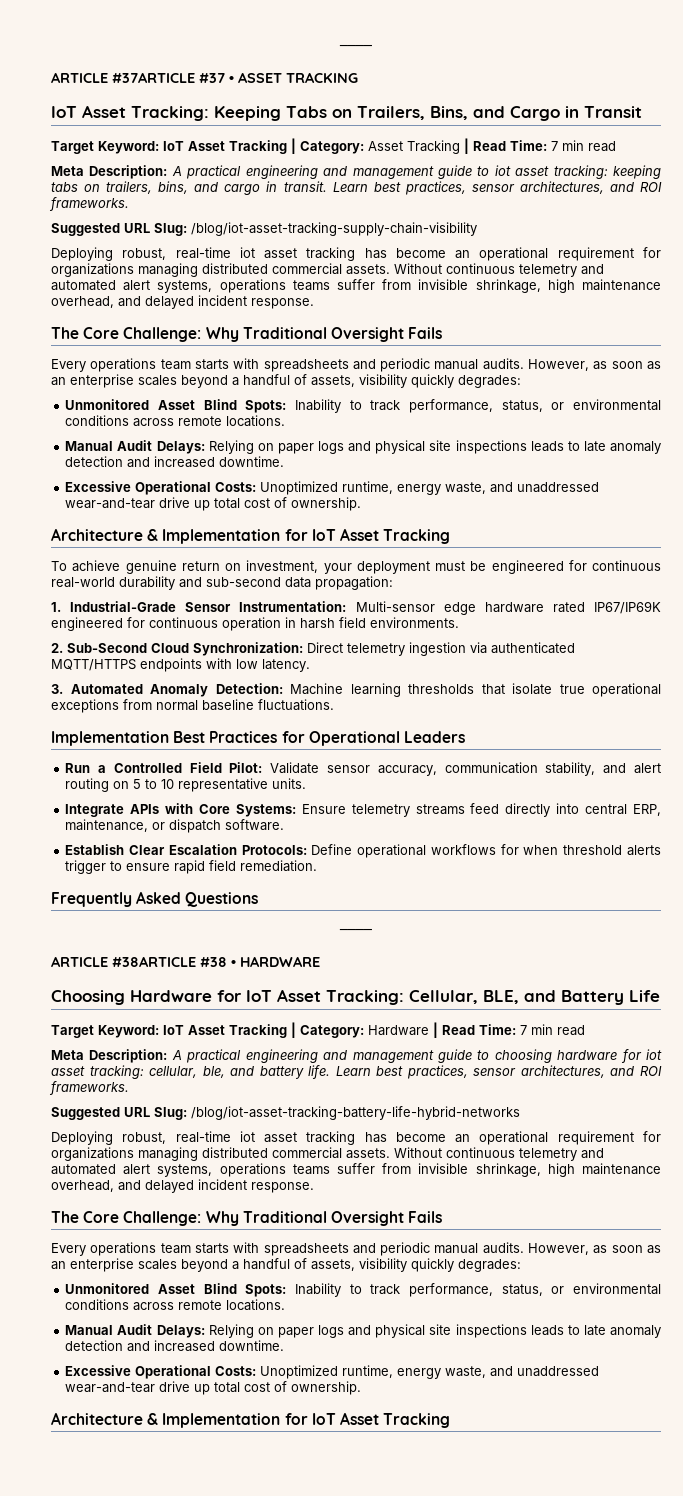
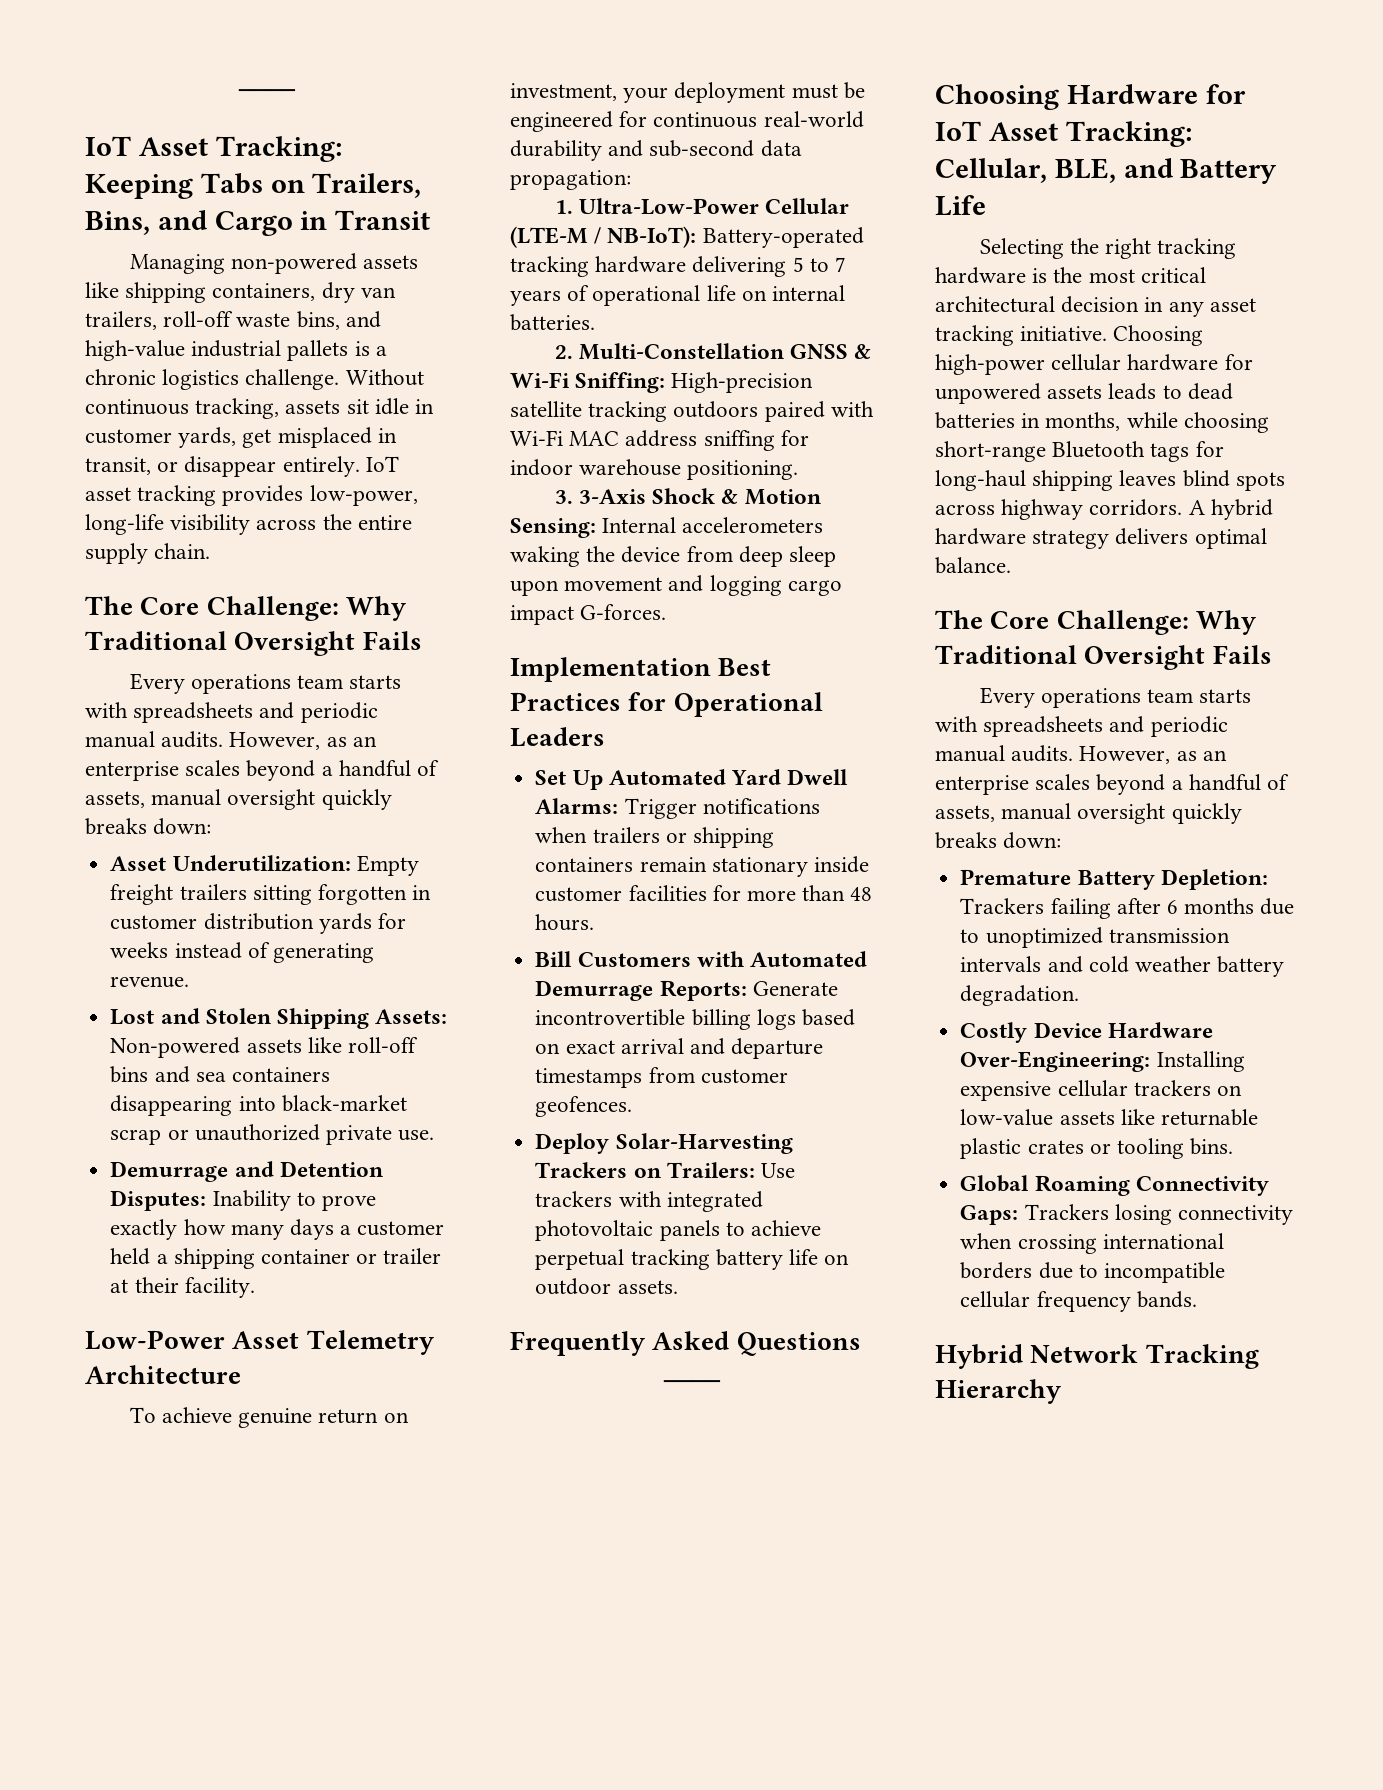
[339,44,372,50] [51,72,358,83] ──── // ARTICLE #37ARTICLE #37 • ASSET TRACKING -> [237,89,296,98] ────
[51,138,616,154] [51,165,662,179] [51,181,662,195] [49,197,129,211] [51,222,477,236] [51,247,661,261] [51,263,604,277] [51,279,661,293] [51,295,314,309] Target Keyword: IoT Asset Tracking | Category: Asset Tracking | Read Time: 7 min read // Meta Description: A practical engineering and management guide to iot asset tracking: keeping tabs on trailers, bins, and cargo in transit. Learn best practices, sensor architectures, and ROI frameworks. // Suggested URL Slug: /blog/iot-asset-tracking-supply-chain-visibility // Deploying robust, real-time iot asset tracking has become an operational requirement for organizations managing distributed commercial assets. Without continuous telemetry and automated alert systems, operations teams suffer from invisible shrinkage, high maintenance overhead, and delayed incident response. -> [129,253,419,274] [85,282,396,303] [85,311,381,330] [85,340,387,361] [85,369,424,390] [85,398,435,419] [85,427,397,448] [85,456,399,477] [85,485,418,506] [85,514,412,535] [85,543,211,564] Managing non-powered assets like shipping containers, dry van trailers, roll-off waste bins, and high-value industrial pallets is a chronic logistics challenge. Without continuous tracking, assets sit idle in customer yards, get misplaced in transit, or disappear entirely. IoT asset tracking provides low-power, long-life visibility across the entire supply chain.
[611,361,661,370] [51,374,521,388] [65,399,662,413] [65,415,286,427] [65,440,662,454] [65,456,285,468] [65,481,600,495] [65,497,362,511] [51,528,451,544] soon as an enterprise scales beyond a handful of assets, visibility quickly degrades: // Unmonitored Asset Blind Spots: Inability to track performance, status, or environmental conditions across remote locations. // Manual Audit Delays: Relying on paper logs and physical site inspections leads to late anomaly detection and increased downtime. // Excessive Operational Costs: Unoptimized runtime, energy waste, and unaddressed wear-and-tear drive up total cost of ownership. // Architecture & Implementation for IoT Asset Tracking -> [352,736,377,747] [85,760,440,781] [85,789,392,810] [85,818,212,835] [110,855,419,876] [110,884,432,905] [110,913,406,934] [110,942,374,963] [110,976,190,988] [110,1008,448,1029] [110,1037,418,1058] [110,1066,330,1083] [110,1095,407,1116] [110,1124,435,1145] [110,1161,383,1182] [110,1190,376,1211] [110,1219,445,1240] [110,1248,442,1269] [110,1277,255,1298] [85,1330,434,1355] [85,1365,241,1384] an enterprise scales beyond a handful of assets, manual oversight quickly breaks down: // Asset Underutilization: Empty freight trailers sitting forgotten in customer distribution yards for weeks instead of generating revenue. // Lost and Stolen Shipping Assets: Non-powered assets like roll-off bins and sea containers disappearing into black-market scrap or unauthorized private use. // Demurrage and Detention Disputes: Inability to prove exactly how many days a customer held a shipping container or trailer at their facility. // Low-Power Asset Telemetry Architecture
[70,601,661,615] [51,617,459,631] [51,642,575,656] [51,658,310,672] [51,683,661,697] [51,699,334,713] Industrial-Grade Sensor Instrumentation: Multi-sensor edge hardware rated IP67/IP69K engineered for continuous operation in harsh field environments. // 2. Sub-Second Cloud Synchronization: Direct telemetry ingestion via authenticated MQTT/HTTPS endpoints with low latency. // 3. Automated Anomaly Detection: Machine learning thresholds that isolate true operational exceptions from normal baseline fluctuations. -> [578,198,850,215] [510,226,864,248] [510,256,847,277] [510,285,846,306] [510,314,595,331] [554,343,872,360] [510,372,814,393] [510,401,874,422] [510,430,809,451] [510,459,799,480] [554,488,821,505] [510,517,824,538] [510,546,837,567] [510,575,842,596] [510,604,667,625] Ultra-Low-Power Cellular (LTE-M / NB-IoT): Battery-operated tracking hardware delivering 5 to 7 years of operational life on internal batteries. // 2. Multi-Constellation GNSS & Wi-Fi Sniffing: High-precision satellite tracking outdoors paired with Wi-Fi MAC address sniffing for indoor warehouse positioning. // 3. 3-Axis Shock & Motion Sensing: Internal accelerometers waking the device from deep sleep upon movement and logging cargo impact G-forces.
[65,762,661,776] [65,778,307,792] [65,803,661,817] [65,819,285,833] [65,844,661,858] [65,860,318,874] Run a Controlled Field Pilot: Validate sensor accuracy, communication stability, and alert routing on 5 to 10 representative units. // Integrate APIs with Core Systems: Ensure telemetry streams feed directly into central ERP, maintenance, or dispatch software. // Establish Clear Escalation Protocols: Define operational workflows for when threshold alerts trigger to ensure rapid field remediation. -> [535,769,849,790] [535,798,820,819] [535,827,774,848] [535,856,869,877] [535,885,873,902] [535,914,595,931] [535,951,867,967] [535,980,838,1001] [535,1009,855,1030] [535,1038,824,1059] [535,1067,788,1088] [535,1096,633,1117] [535,1133,793,1154] [535,1162,795,1178] [535,1191,763,1212] [535,1220,821,1241] [535,1249,850,1270] [535,1278,678,1295] Set Up Automated Yard Dwell Alarms: Trigger notifications when trailers or shipping containers remain stationary inside customer facilities for more than 48 hours. // Bill Customers with Automated Demurrage Reports: Generate incontrovertible billing logs based on exact arrival and departure timestamps from customer geofences. // Deploy Solar-Harvesting Trackers on Trailers: Use trackers with integrated photovoltaic panels to achieve perpetual tracking battery life on outdoor assets.
[51,956,320,967] // ARTICLE #38ARTICLE #38 • HARDWARE -> (721, 1384) none
[51,1022,585,1038] [51,1049,662,1063] [51,1065,663,1079] [49,1081,129,1095] [51,1106,520,1120] [51,1131,661,1145] [51,1147,604,1161] [51,1163,661,1177] [51,1179,314,1193] Target Keyword: IoT Asset Tracking | Category: Hardware | Read Time: 7 min read // Meta Description: A practical engineering and management guide to choosing hardware for iot asset tracking: cellular, ble, and battery life. Learn best practices, sensor architectures, and ROI frameworks. // Suggested URL Slug: /blog/iot-asset-tracking-battery-life-hybrid-networks // Deploying robust, real-time iot asset tracking has become an operational requirement for organizations managing distributed commercial assets. Without continuous telemetry and automated alert systems, operations teams suffer from invisible shrinkage, high maintenance overhead, and delayed incident response. -> [979,238,1237,259] [935,267,1206,284] [935,296,1256,317] [935,325,1204,346] [935,354,1253,375] [935,383,1233,404] [935,412,1269,433] [935,441,1224,462] [935,470,1285,491] [935,499,1273,520] [935,528,1267,549] [935,557,1011,574] Selecting the right tracking hardware is the most critical architectural decision in any asset tracking initiative. Choosing high-power cellular hardware for unpowered assets leads to dead batteries in months, while choosing short-range Bluetooth tags for long-haul shipping leaves blind spots across highway corridors. A hybrid hardware strategy delivers optimal balance.
[611,1245,661,1254] [51,1258,521,1272] [65,1283,662,1297] [65,1299,286,1311] [65,1324,662,1338] [65,1340,285,1352] [65,1365,600,1379] [65,1381,362,1395] [51,1412,451,1428] soon as an enterprise scales beyond a handful of assets, visibility quickly degrades: // Unmonitored Asset Blind Spots: Inability to track performance, status, or environmental conditions across remote locations. // Manual Audit Delays: Relying on paper logs and physical site inspections leads to late anomaly detection and increased downtime. // Excessive Operational Costs: Unoptimized runtime, energy waste, and unaddressed wear-and-tear drive up total cost of ownership. // Architecture & Implementation for IoT Asset Tracking -> [1202,750,1227,761] [935,774,1290,795] [935,803,1242,824] [935,832,1062,849] [960,869,1268,890] [960,898,1295,919] [960,927,1230,948] [960,956,1285,977] [960,985,1080,1006] [960,1022,1213,1043] [960,1051,1245,1072] [960,1080,1242,1101] [960,1109,1258,1126] [960,1138,1234,1159] [960,1175,1269,1196] [960,1204,1293,1225] [960,1233,1224,1254] [960,1262,1225,1283] [960,1291,1197,1312] [935,1344,1259,1369] [935,1379,1061,1404] an enterprise scales beyond a handful of assets, manual oversight quickly breaks down: // Premature Battery Depletion: Trackers failing after 6 months due to unoptimized transmission intervals and cold weather battery degradation. // Costly Device Hardware Over-Engineering: Installing expensive cellular trackers on low-value assets like returnable plastic crates or tooling bins. // Global Roaming Connectivity Gaps: Trackers losing connectivity when crossing international borders due to incompatible cellular frequency bands. // Hybrid Network Tracking Hierarchy

